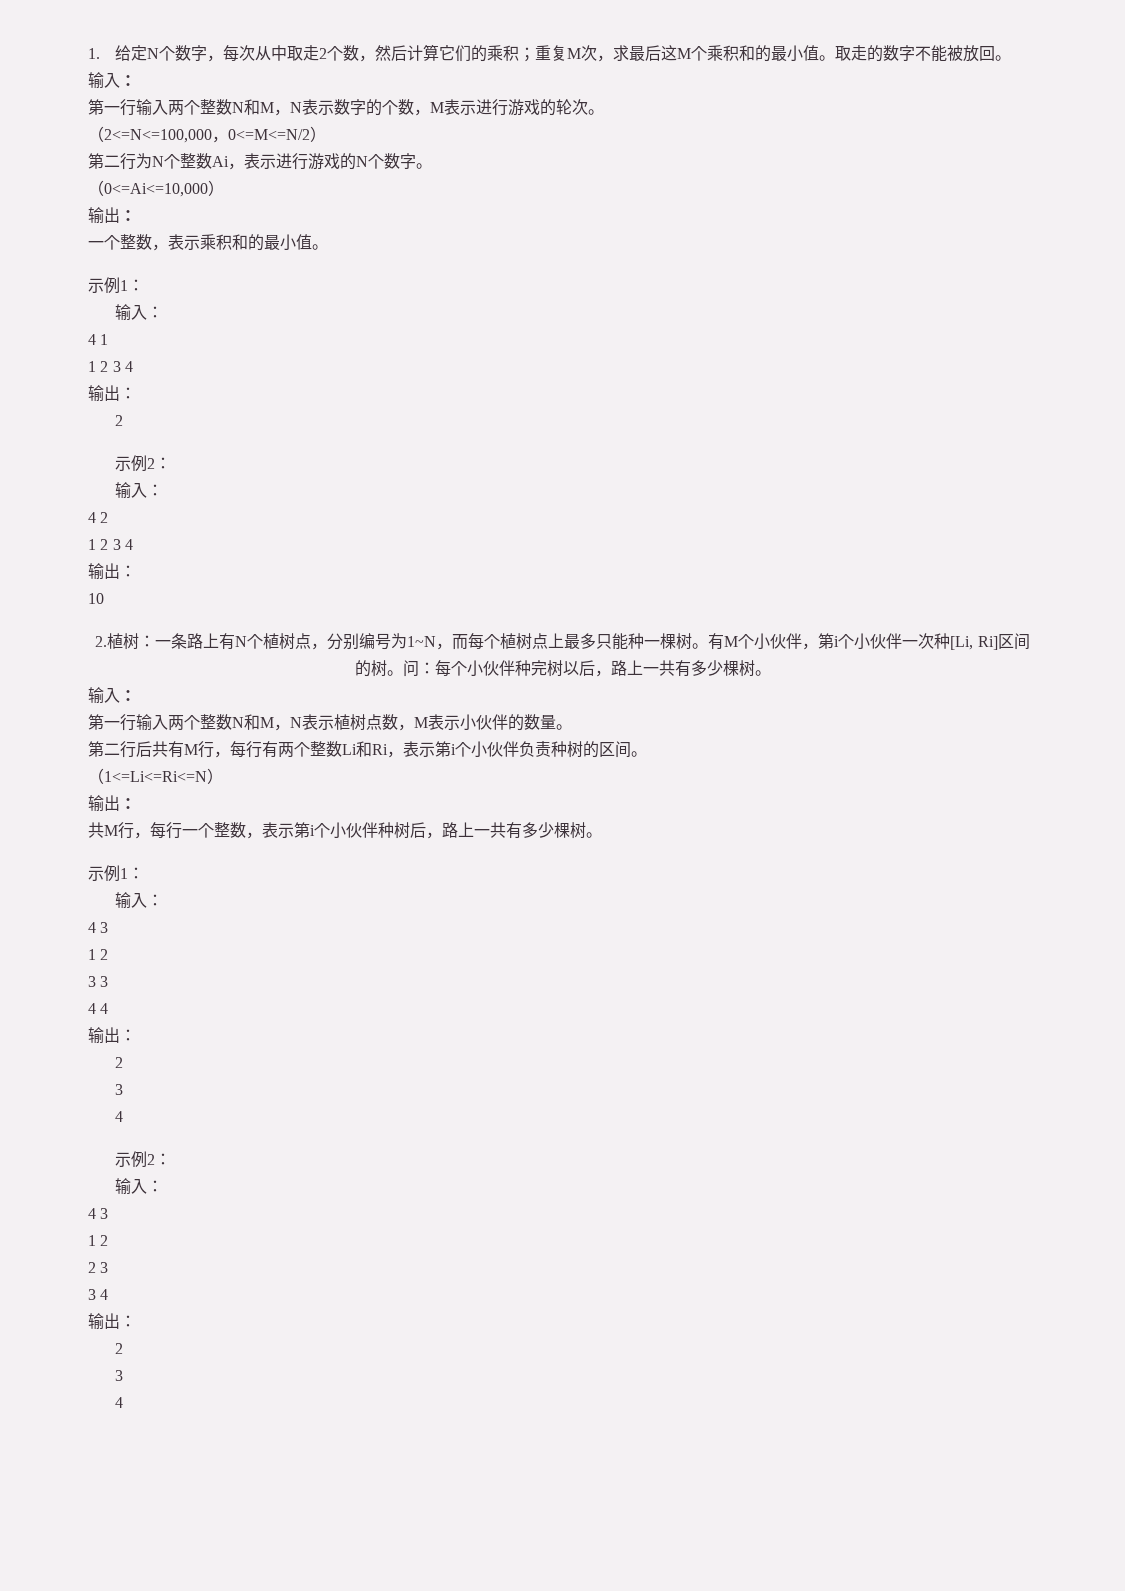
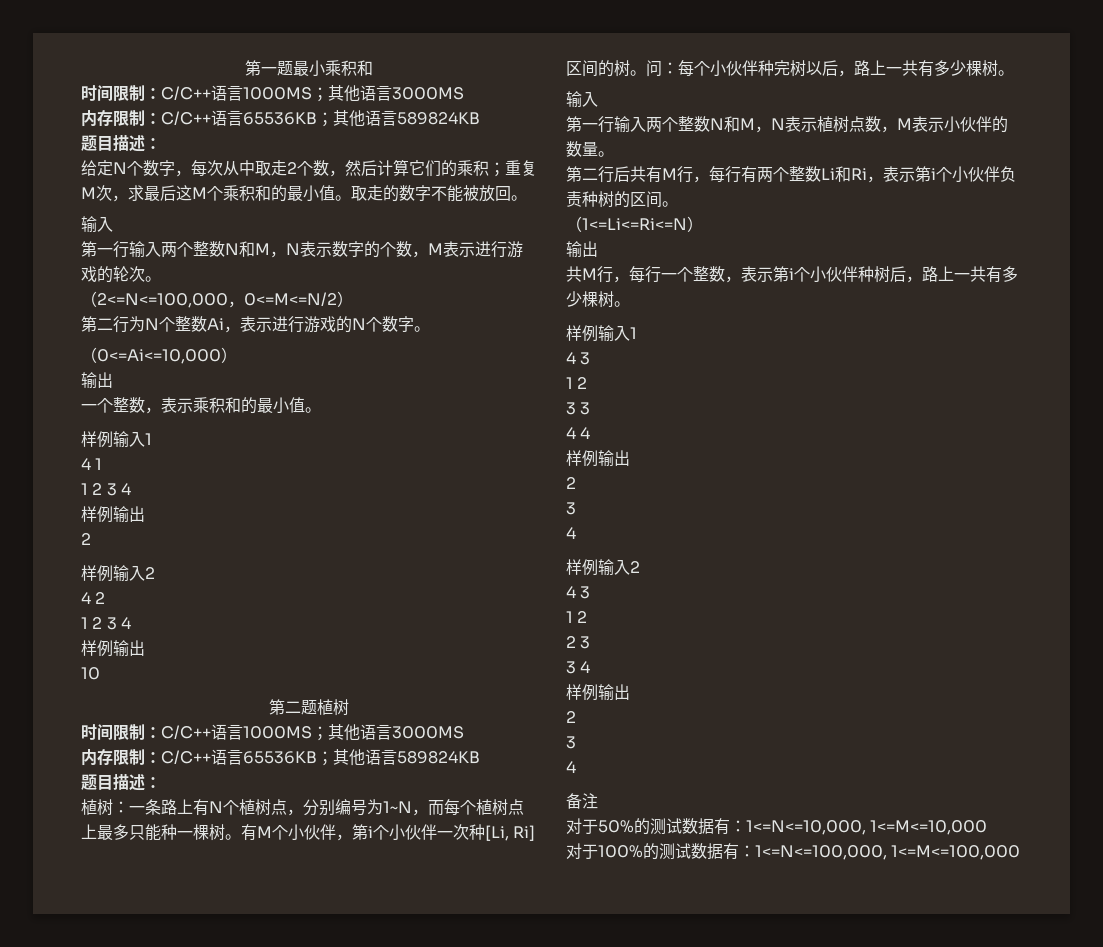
[88,48,100,59] 1. -> [245,60,373,77] [81,85,464,102] [81,110,480,127] [81,135,161,152] 第一题最小乘积和 // 时间限制：C/C++语言1000MS；其他语言3000MS // 内存限制：C/C++语言65536KB；其他语言589824KB // 题目描述： //
[120,75,136,86] ： -> (113, 224) none
[120,210,136,221] ： -> (113, 380) none
[88,277,144,294] [115,304,164,320] 示例1： // 输入： -> [81,431,152,448] 样例输入1
[88,385,136,401] [115,415,124,426] [115,455,172,472] [115,482,164,498] 输出： // 2 // 示例2： // 输入： -> [81,506,145,523] [81,533,91,545] [81,565,155,582] 样例输出 // 2 // 样例输入2
[88,563,136,579] 输出： -> [81,640,145,657] 样例输出
[95,636,108,647] 2. -> [269,699,349,716] [81,724,464,741] [81,749,480,766] [81,774,161,791] 第二题植树 // 时间限制：C/C++语言1000MS；其他语言3000MS // 内存限制：C/C++语言65536KB；其他语言589824KB // 题目描述： //
[120,690,136,701] ： -> (598, 99) none
[120,798,136,809] ： -> (598, 249) none
[88,865,144,882] [115,892,164,908] 示例1： // 输入： -> [566,325,637,342] 样例输入1
[88,1027,136,1043] [115,1057,124,1068] [115,1084,124,1095] [115,1111,124,1122] [115,1151,172,1168] [115,1178,164,1194] 输出： // 2 // 3 // 4 // 示例2： // 输入： -> [566,450,630,467] [566,477,576,489] [566,502,576,515] [566,527,576,539] [566,559,640,576] 样例输出 // 2 // 3 // 4 // 样例输入2
[88,1313,136,1329] [115,1343,124,1354] [115,1370,124,1381] [115,1397,124,1408] 输出： // 2 // 3 // 4 -> [566,684,630,701] [566,711,576,723] [566,736,576,749] [566,761,576,773] [566,793,598,809] [566,818,988,835] [566,843,1021,860] 样例输出 // 2 // 3 // 4 // 备注 // 对于50%的测试数据有：1<=N<=10,000, 1<=M<=10,000 // 对于100%的测试数据有：1<=N<=100,000, 1<=M<=100,000

